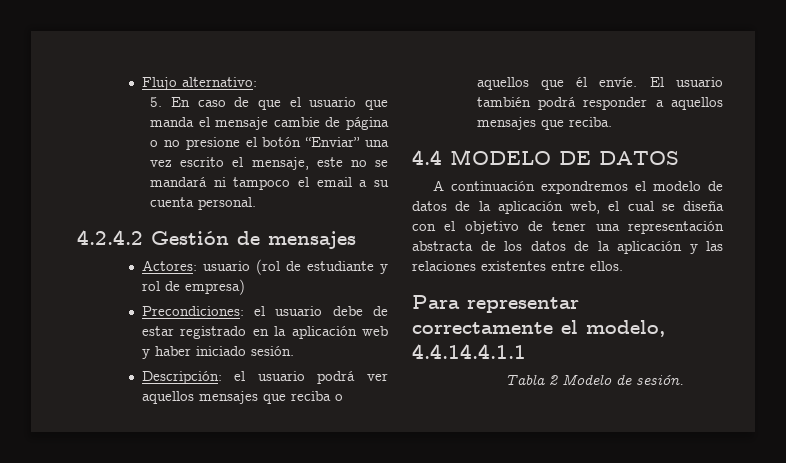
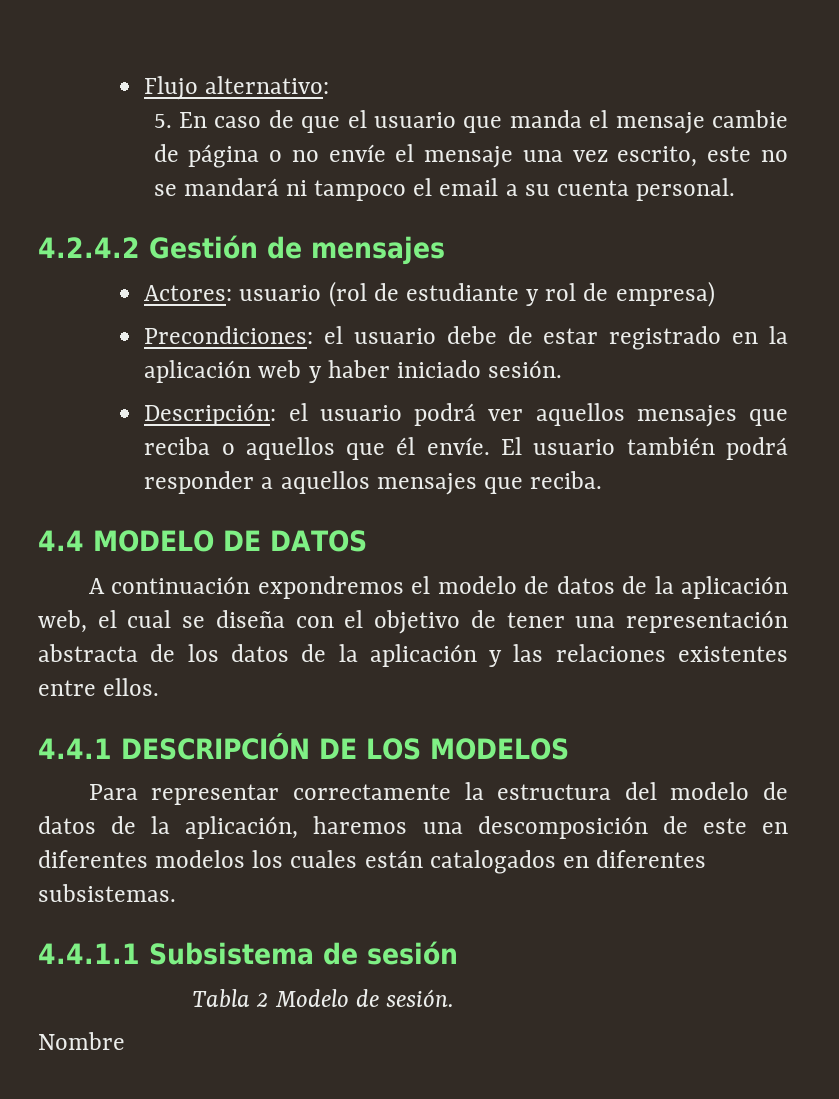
[185,137,389,150] [150,157,309,170] presione el botón “Enviar” una vez escrito el mensaje, -> [328,144,698,168] envíe el mensaje una vez escrito,
[412,295,579,313] [412,320,665,337] [412,344,526,359] Para representar correctamente el modelo, 4.4.14.4.1.1 -> [38,733,569,760] [88,782,788,805] [38,816,788,839] [38,850,707,874] [38,884,176,902] [38,941,458,965] 4.4.1 DESCRIPCIÓN DE LOS MODELOS // Para representar correctamente la estructura del modelo de datos de la aplicación, haremos una descomposición de este en diferentes modelos los cuales están catalogados en diferentes subsistemas. // 4.4.1.1 Subsistema de sesión
(685, 379) none -> [38,1032,125,1050] // Nombre

